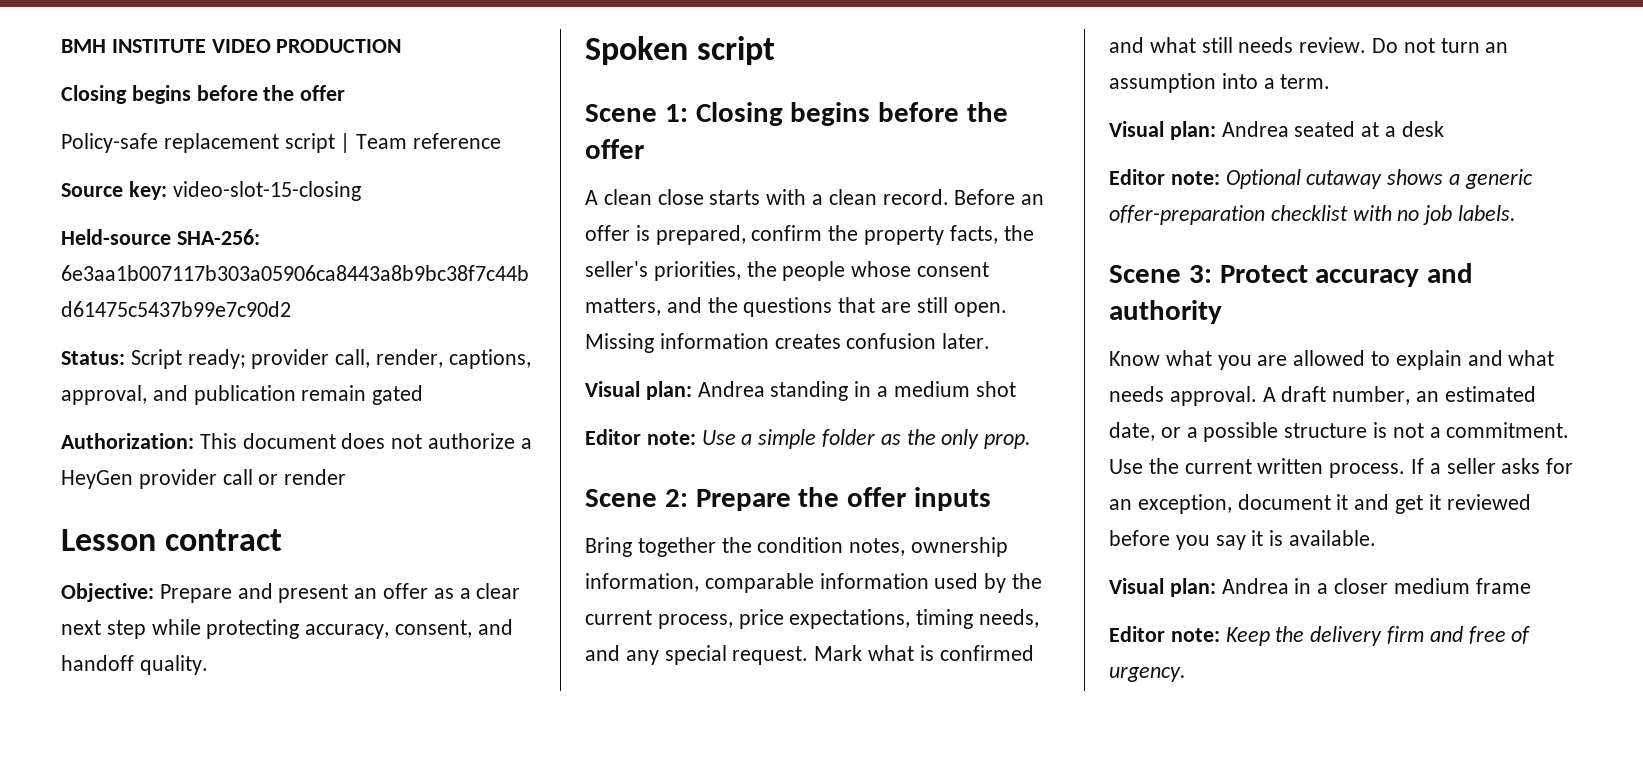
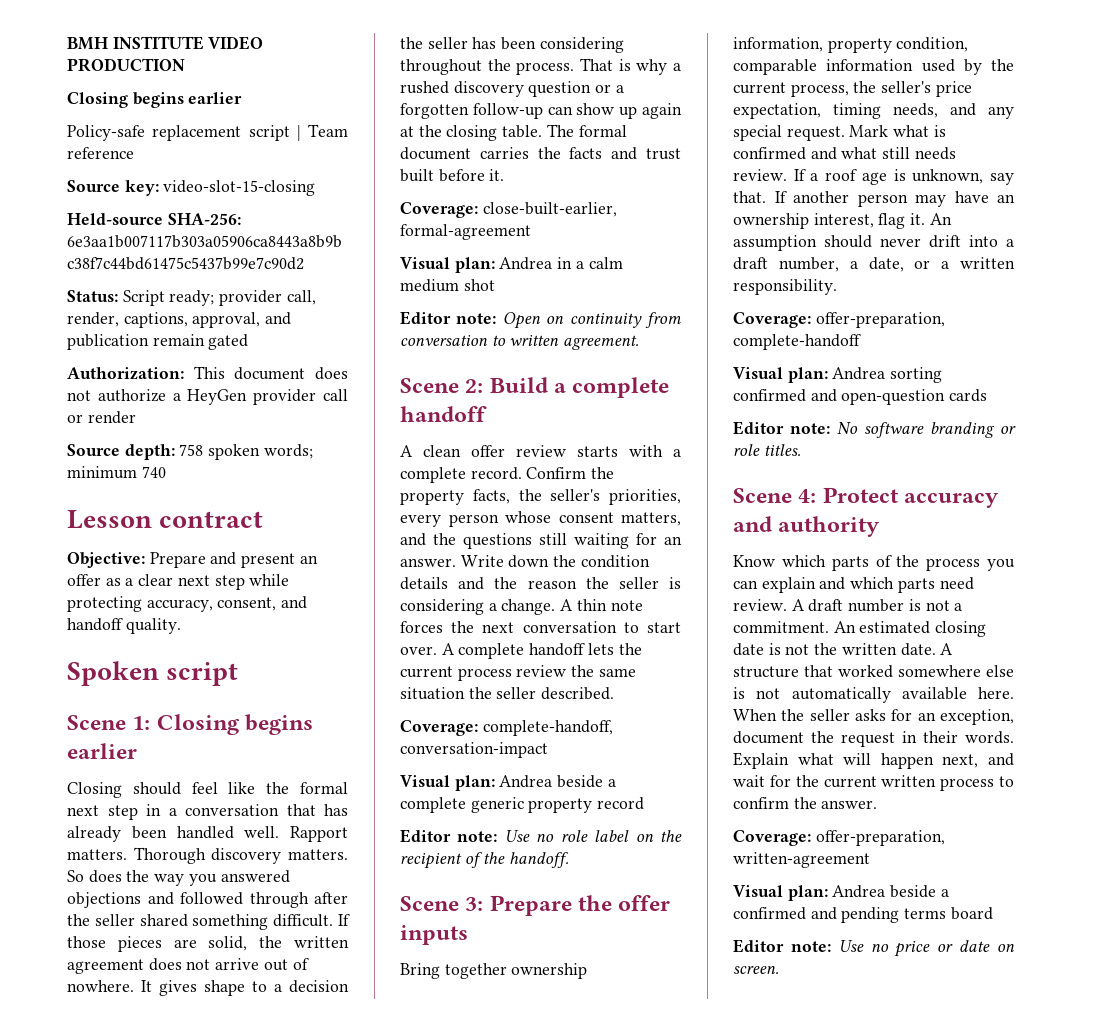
[196,85,346,101] before the offer -> [188,92,243,104] earlier
(347, 477) none -> [67,444,313,460] [67,466,166,479] // Source depth: 758 spoken words; minimum 740
[878,102,1009,122] [585,139,644,159] before the offer -> [67,743,137,759] [67,782,348,798] [67,804,348,820] [67,826,348,842] [67,847,349,864] [67,870,290,886] [67,892,348,908] [67,914,350,930] [67,936,349,952] [67,958,309,974] [67,980,349,996] [400,37,624,53] [400,58,681,75] [400,81,624,97] [400,103,682,119] [400,124,627,141] [400,147,681,160] [400,169,505,182] [400,202,617,218] [400,224,531,240] [400,257,623,273] [400,279,495,292] [400,311,681,329] [400,335,640,350] [400,377,670,398] [400,406,487,422] earlier // Closing should feel like the formal next step in a conversation that has already been handled well. Rapport matters. Thorough discovery matters. So does the way you answered objections and followed through after the seller shared something difficult. If those pieces are solid, the written agreement does not arrive out of nowhere. It gives shape to a decision the seller has been considering throughout the process. That is why a rushed discovery question or a forgotten follow-up can show up again at the closing table. The formal document carries the facts and trust built before it. // Coverage: close-built-earlier, formal-agreement // Visual plan: Andrea in a calm medium shot // Editor note: Open on continuity from conversation to written agreement. // Scene 2: Build a complete handoff
[657,189,704,205] close -> [471,445,566,457] offer review
[828,189,1045,205] [585,225,823,245] clean record. Before an offer is prepared, confirm -> [400,467,587,483] complete record. Confirm
[746,261,846,281] the people -> [400,514,499,527] every person
[838,297,1007,317] [585,333,991,353] [585,381,1016,401] [585,429,1032,449] [585,489,688,507] that are still open. Missing information creates confusion later. // Visual plan: Andrea standing in a medium shot // Editor note: Use a simple folder as the only prop. // Scene 2: -> [539,533,682,549] [400,555,650,568] [400,577,681,590] [400,599,643,615] [400,621,681,633] [400,643,642,659] [400,665,636,681] [400,687,615,700] [400,720,613,736] [400,742,548,758] [400,775,616,791] [400,797,645,813] [400,829,682,843] [400,852,570,869] [400,896,484,911] still waiting for an answer. Write down the condition details and the reason the seller is considering a change. A thin note forces the next conversation to start over. A complete handoff lets the current process review the same situation the seller described. // Coverage: complete-handoff, conversation-impact // Visual plan: Andrea beside a complete generic property record // Editor note: Use no role label on the recipient of the handoff. // Scene 3:
[721,537,1009,557] [585,573,699,592] the condition notes, ownership information, -> [511,963,588,979] [733,37,969,53] ownership information, property condition,
[738,609,911,629] price expectations, -> [853,81,972,97] [733,103,821,119] the seller's price expectation,
[1372,38,1509,53] [1109,73,1331,93] [1109,121,1444,140] [1109,169,1533,189] [1109,205,1517,225] [1109,265,1212,283] Do not turn an assumption into a term. // Visual plan: Andrea seated at a desk // Editor note: Optional cutaway shows a generic offer-preparation checklist with no job labels. // Scene 3: -> [793,169,1014,185] [733,191,1015,207] [733,213,952,229] [733,235,1014,251] [733,257,1015,272] [733,279,837,295] [733,312,945,328] [733,334,861,350] [733,367,943,383] [733,389,988,405] [733,421,1016,438] [733,444,801,456] [733,488,817,503] If a roof age is unknown, say that. If another person may have an ownership interest, flag it. An assumption should never drift into a draft number, a date, or a written responsibility. // Coverage: offer-preparation, complete-handoff // Visual plan: Andrea sorting confirmed and open-question cards // Editor note: No software branding or role titles. // Scene 4:
[1165,350,1555,370] [1109,386,1536,406] [1109,422,1570,442] [1109,458,1441,478] what you are allowed to explain and what needs approval. A draft number, an estimated date, or a possible structure is not a commitment. Use the current written process. If a -> [781,555,1015,571] [733,577,974,593] [733,599,963,612] [733,621,987,637] [733,643,954,656] [733,665,1014,678] [733,687,1014,703] [733,709,805,721] which parts of the process you can explain and which parts need review. A draft number is not a commitment. An estimated closing date is not the written date. A structure that worked somewhere else is not automatically available here. When the
[1336,494,1531,514] [1109,530,1377,550] [1109,578,1531,597] [1109,626,1531,646] [1109,667,1186,682] it and get it reviewed before you say it is available. // Visual plan: Andrea in a closer medium frame // Editor note: Keep the delivery firm and free of urgency. -> [811,731,1014,747] [733,752,1014,769] [733,775,1014,791] [733,797,878,809] [733,830,945,846] [733,852,870,868] [733,885,949,901] [733,907,993,923] [733,939,1015,957] [733,966,779,974] the request in their words. Explain what will happen next, and wait for the current written process to confirm the answer. // Coverage: offer-preparation, written-agreement // Visual plan: Andrea beside a confirmed and pending terms board // Editor note: Use no price or date on screen.

